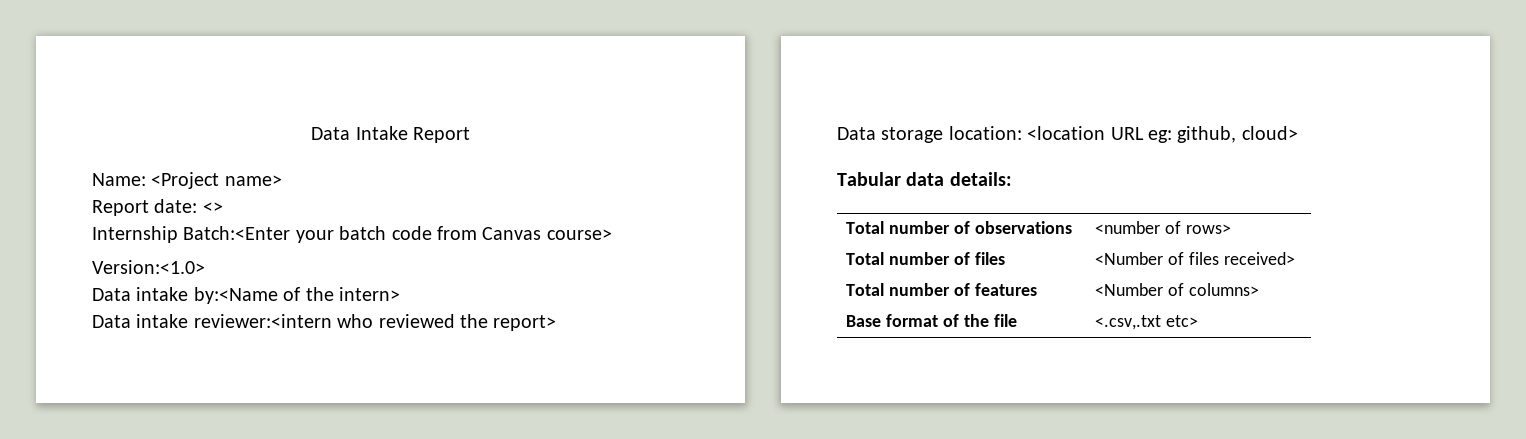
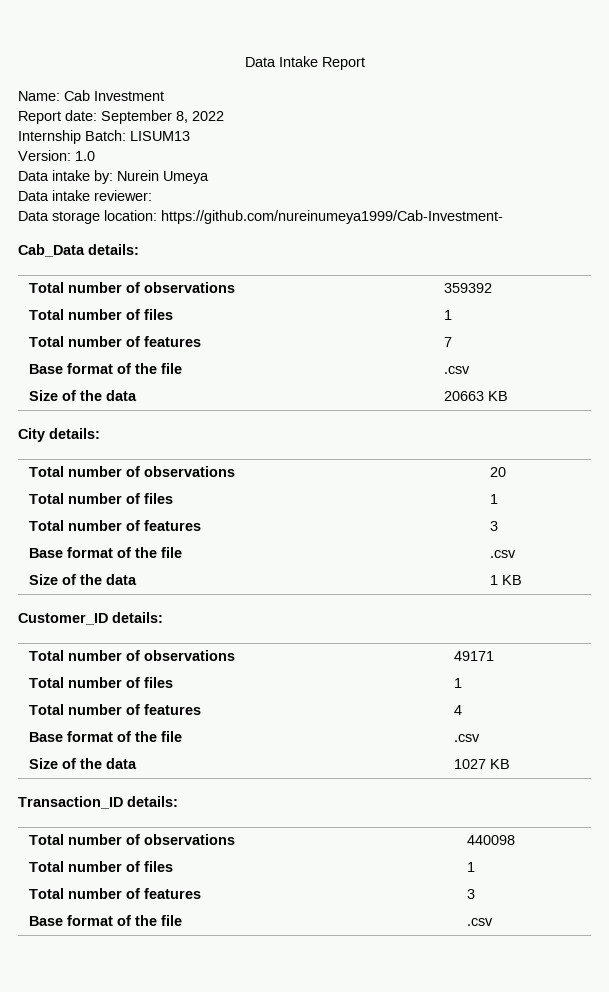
[151,172,282,189] <Project name> -> [64,90,164,101] Cab Investment
[202,202,223,213] [92,226,612,243] [92,260,205,274] [92,287,400,304] [92,314,557,331] [837,126,1298,143] [837,172,1012,186] [846,221,1072,234] [1095,221,1232,234] [846,252,1005,265] [1095,252,1295,265] [846,283,1037,296] [1095,283,1260,296] [846,314,1017,327] [1095,315,1199,330] <> // Internship Batch:<Enter your batch code from Canvas course> // Version:<1.0> // Data intake by:<Name of the intern> // Data intake reviewer:<intern who reviewed the report> // Data storage location: <location URL eg: github, cloud> // Tabular data details: // Total number of observations | <number of rows> // Total number of files | <Number of files received> // Total number of features | <Number of columns> // Base format of the file | <.csv,.txt etc> -> [101,110,224,124] [18,130,190,144] [18,150,95,161] [18,170,209,184] [18,190,152,201] [18,210,503,224] [18,244,139,257] [28,282,235,293] [443,283,492,293] [28,309,173,320] [443,310,452,320] [28,336,201,347] [443,337,452,347] [28,363,182,374] [443,366,470,374] [28,390,137,401] [443,391,508,401] [18,428,100,442] [28,466,235,477] [489,467,506,477] [28,493,173,504] [489,494,498,504] [28,520,201,531] [489,521,498,531] [28,547,182,558] [489,550,516,558] [28,574,137,585] [489,575,522,585] [18,612,163,625] [28,650,235,661] [453,651,494,661] [28,677,173,688] [453,678,462,688] [28,704,201,715] [453,705,462,715] [28,731,182,742] [453,734,480,742] [28,758,137,769] [453,759,510,769] [18,796,178,809] [28,834,235,845] [466,835,515,845] [28,861,173,872] [466,862,475,872] [28,888,201,899] [466,889,475,899] [28,915,182,926] [466,918,493,926] September 8, 2022 // Internship Batch: LISUM13 // Version: 1.0 // Data intake by: Nurein Umeya // Data intake reviewer: // Data storage location: https://github.com/nureinumeya1999/Cab-Investment- // Cab_Data details: // Total number of observations | 359392 // Total number of files | 1 // Total number of features | 7 // Base format of the file | .csv // Size of the data | 20663 KB // City details: // Total number of observations | 20 // Total number of files | 1 // Total number of features | 3 // Base format of the file | .csv // Size of the data | 1 KB // Customer_ID details: // Total number of observations | 49171 // Total number of files | 1 // Total number of features | 4 // Base format of the file | .csv // Size of the data | 1027 KB // Transaction_ID details: // Total number of observations | 440098 // Total number of files | 1 // Total number of features | 3 // Base format of the file | .csv

